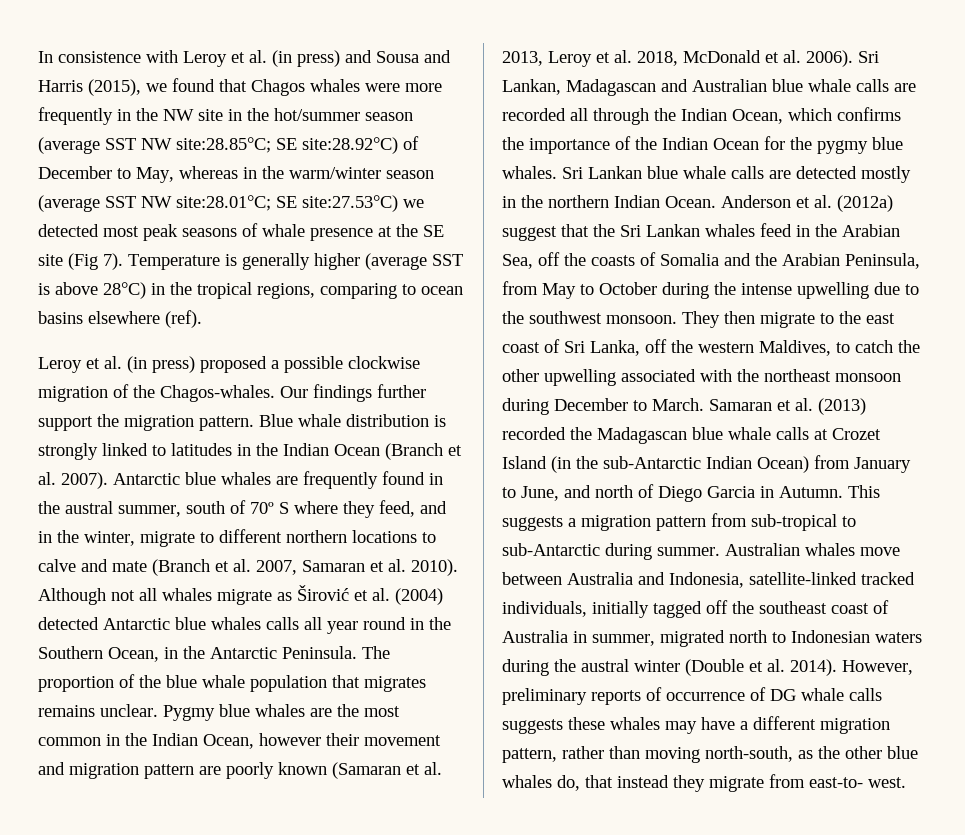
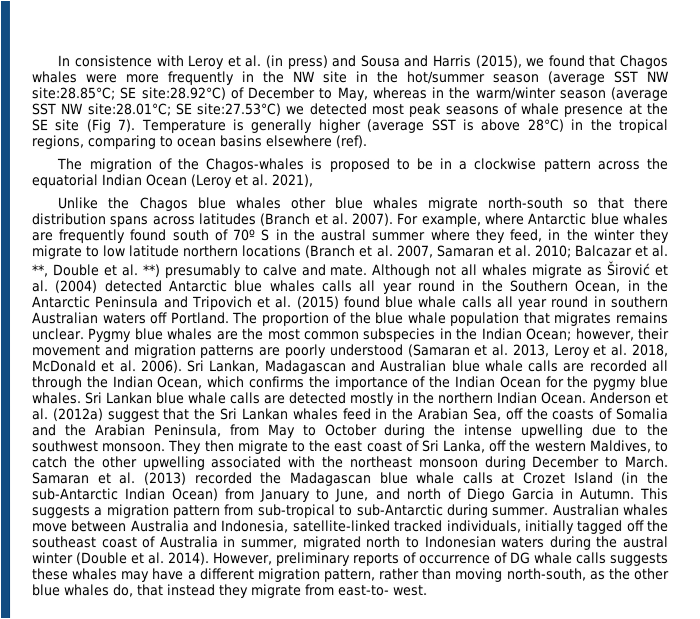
[38,356,420,373] [38,384,426,402] [38,414,446,431] [38,443,380,460] Leroy et al. (in press) proposed a possible clockwise migration of the Chagos-whales. Our findings further support the migration pattern. Blue whale distribution is strongly linked to latitudes in the Indian Ocean -> [56,157,668,173] [31,174,313,189] [57,196,668,212] [31,213,256,228] The migration of the Chagos-whales is proposed to be in a clockwise pattern across the equatorial Indian Ocean (Leroy et al. 2021), // Unlike the Chagos blue whales other blue whales migrate north-south so that there distribution spans across latitudes
(108, 480) none -> [396,212,525,227] For example, where
[429,473,443,485] [38,500,289,517] in the austral summer, south of 70º S -> [171,228,426,242] south of 70º S in the austral summer
[420,501,447,514] [38,529,436,547] [38,559,147,572] and in the winter, migrate to different northern locations to calve and mate -> [547,228,670,243] [31,245,302,260] in the winter they migrate to low latitude northern locations
[411,559,458,576] 2010). -> [533,244,668,258] [31,264,368,279] 2010; Balcazar et al. **, Double et al. **) presumably to calve and mate.
[282,646,357,659] Peninsula. -> [94,295,668,311] [32,312,230,325] Peninsula and Tripovich et al. (2015) found blue whale calls all year round in southern Australian waters off Portland.
[106,733,321,749] in the Indian Ocean, however -> [363,327,635,342] subspecies in the Indian Ocean; however,
[144,764,194,779] pattern -> [200,345,256,359] patterns
[278,762,327,775] known -> [329,343,404,357] understood

